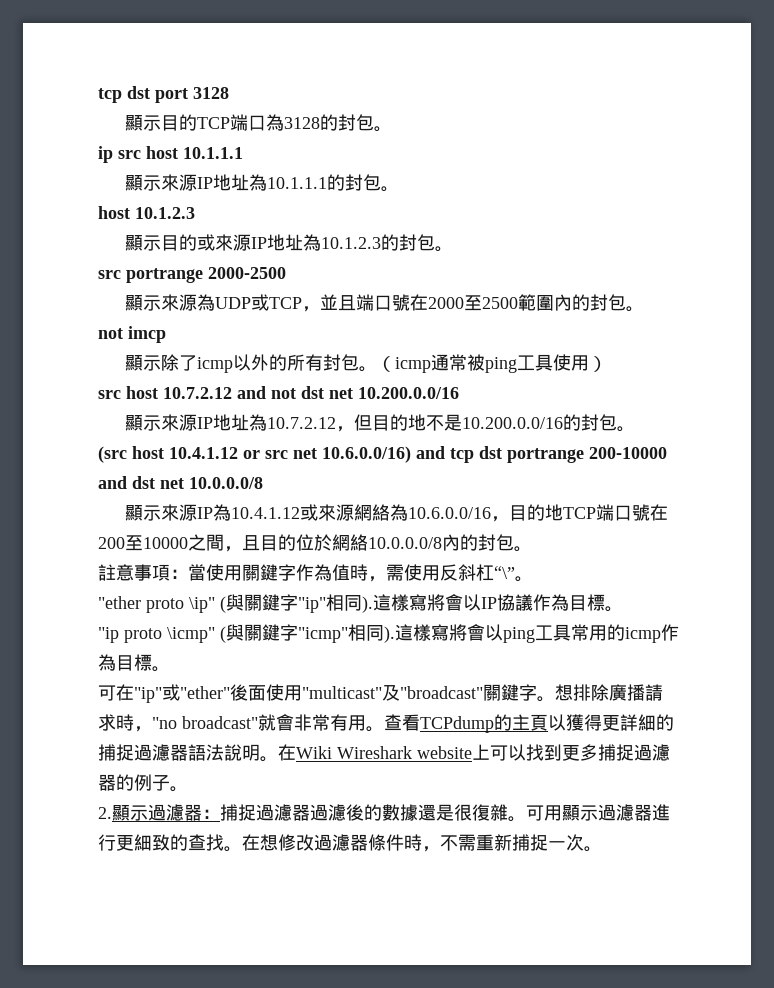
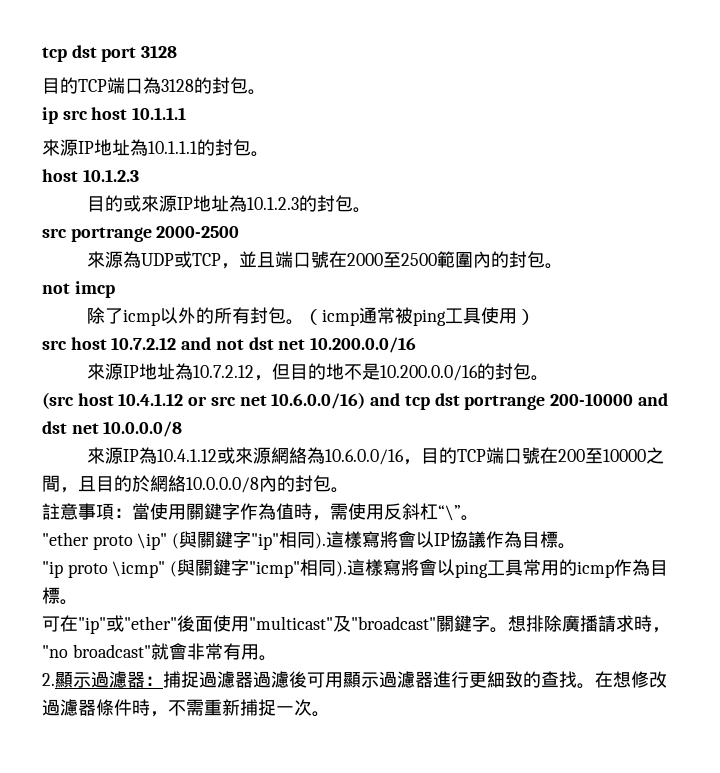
[124,115,161,131] 顯示 -> (178, 51) none
[124,175,161,191] 顯示 -> (187, 113) none
[124,235,161,251] 顯示 -> (139, 175) none
[124,295,161,311] 顯示 -> (240, 232) none
[124,355,161,371] 顯示 -> (115, 289) none
[124,415,161,431] 顯示 -> (417, 345) none
[124,505,161,521] 顯示 -> (183, 429) none
[544,504,563,521] 地 -> (457, 455) none
[296,534,314,551] 位 -> (132, 483) none
[384,714,674,733] [98,744,670,762] [98,774,188,792] 查看TCPdump的主頁以獲得更詳細的捕捉過濾器語法說明。在Wiki Wireshark website上可以找到更多捕捉過濾器的例子。 -> (277, 658) none
[364,804,526,822] 的數據還是很復雜。 -> (307, 679) none

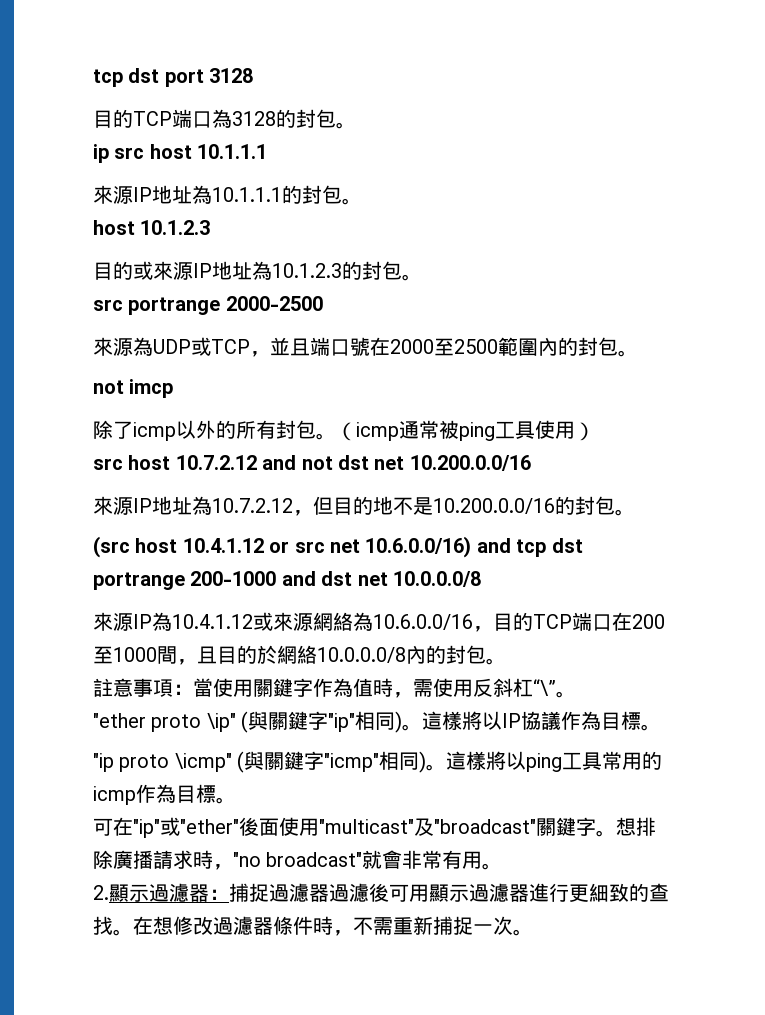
[549,393,633,406] 200-10000 -> [190,571,277,586] 200-1000
[521,447,540,464] 號 -> (612, 622) none
[602,447,664,464] 10000之 -> [113,647,157,662] 1000
[315,531,417,549] ).這樣寫將會 -> [395,711,483,733] )。這樣將
[336,559,438,577] ).這樣寫將會 -> [419,751,507,773] )。這樣將

